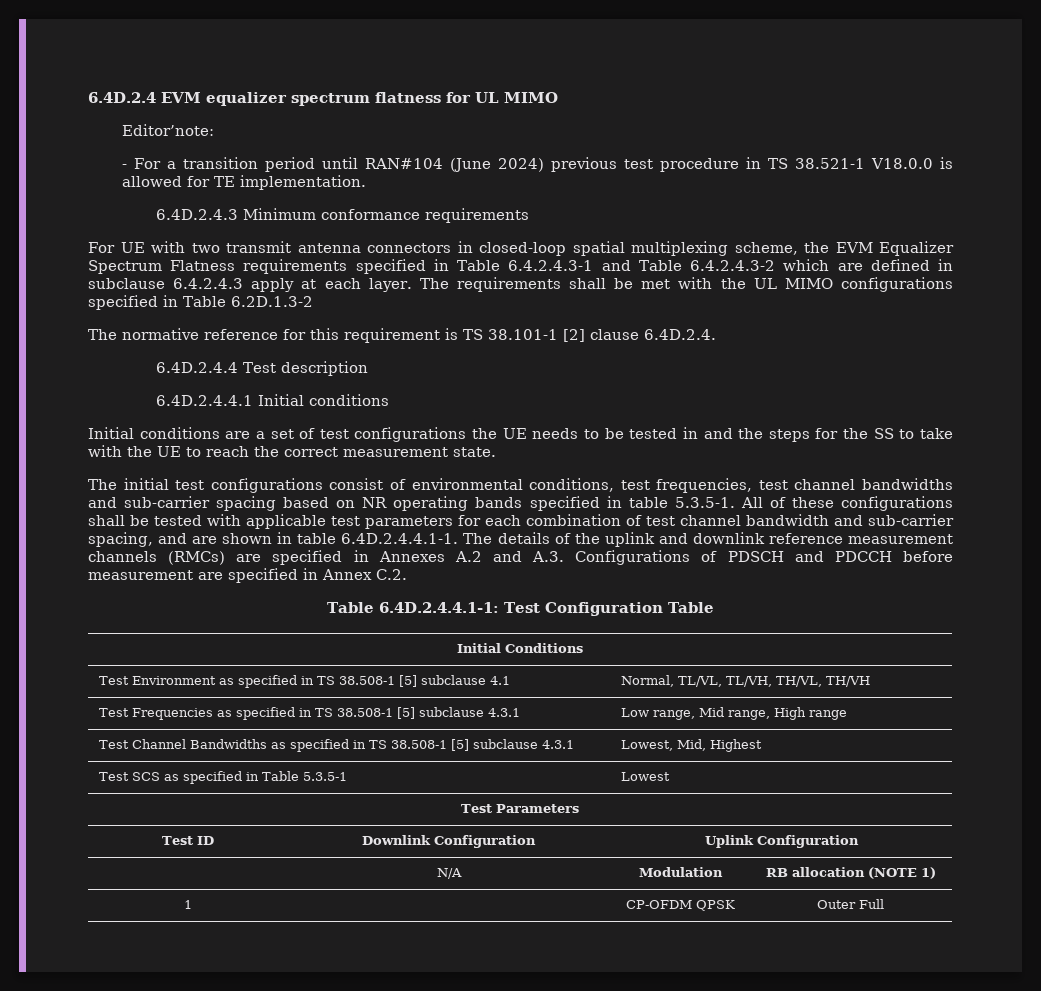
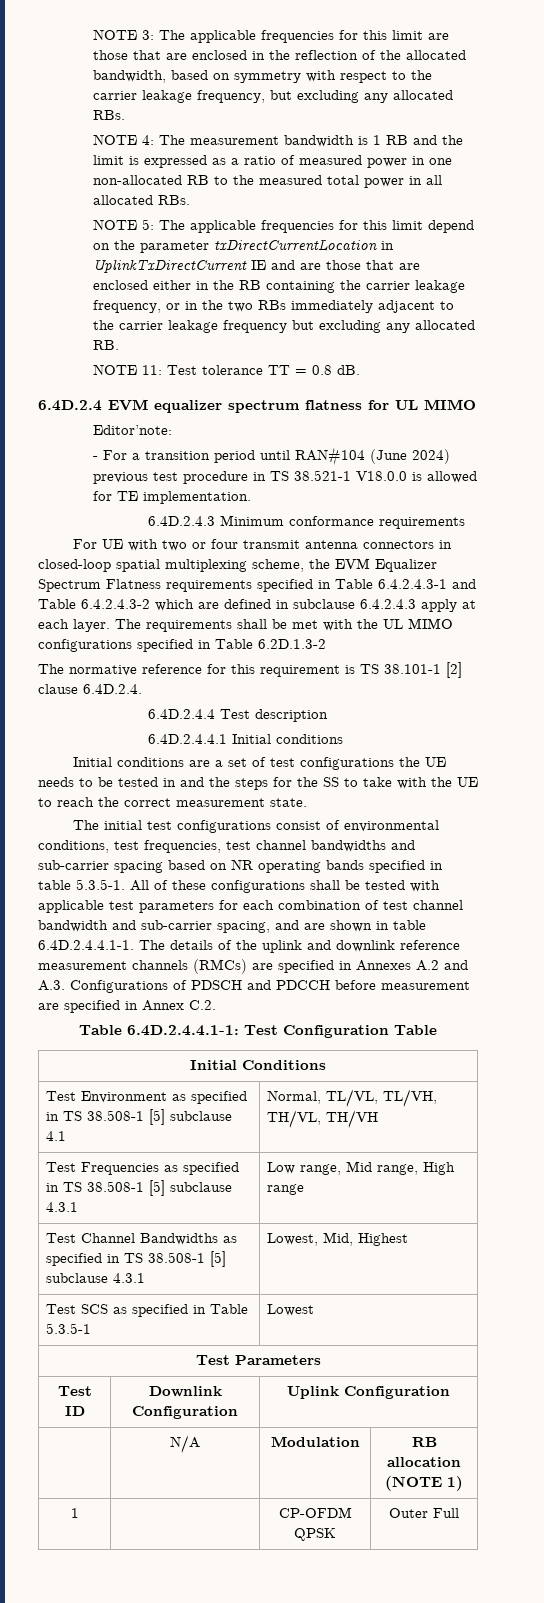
(88, 97) none -> [93,29,450,43] [93,50,467,60] [93,70,433,83] [93,90,454,103] [93,110,126,120] [93,134,464,147] [93,155,453,168] [93,175,443,188] [93,195,191,205] [93,219,475,233] [93,240,395,253] [93,259,421,273] [93,280,466,293] [93,300,455,313] [93,320,476,333] [93,340,120,350] [93,364,361,375] NOTE 3: The applicable frequencies for this limit are those that are enclosed in the reflection of the allocated bandwidth, based on symmetry with respect to the carrier leakage frequency, but excluding any allocated RBs. // NOTE 4: The measurement bandwidth is 1 RB and the limit is expressed as a ratio of measured power in one non-allocated RB to the measured total power in all allocated RBs. // NOTE 5: The applicable frequencies for this limit depend on the parameter txDirectCurrentLocation in UplinkTxDirectCurrent IE and are those that are enclosed either in the RB containing the carrier leakage frequency, or in the two RBs immediately adjacent to the carrier leakage frequency but excluding any allocated RB. // NOTE 11: Test tolerance TT = 0.8 dB. //
(220, 248) none -> [192,539,239,549] or four

